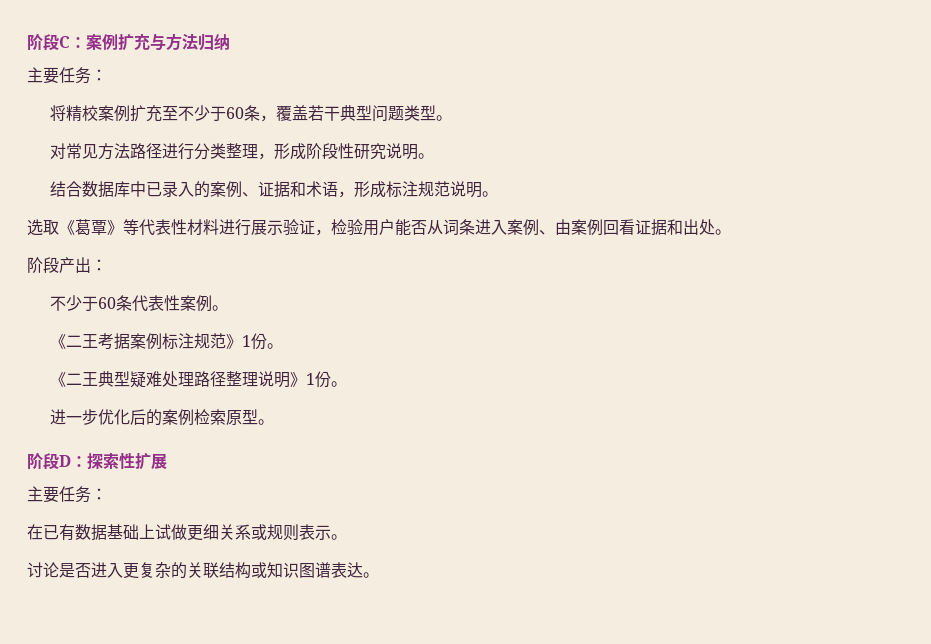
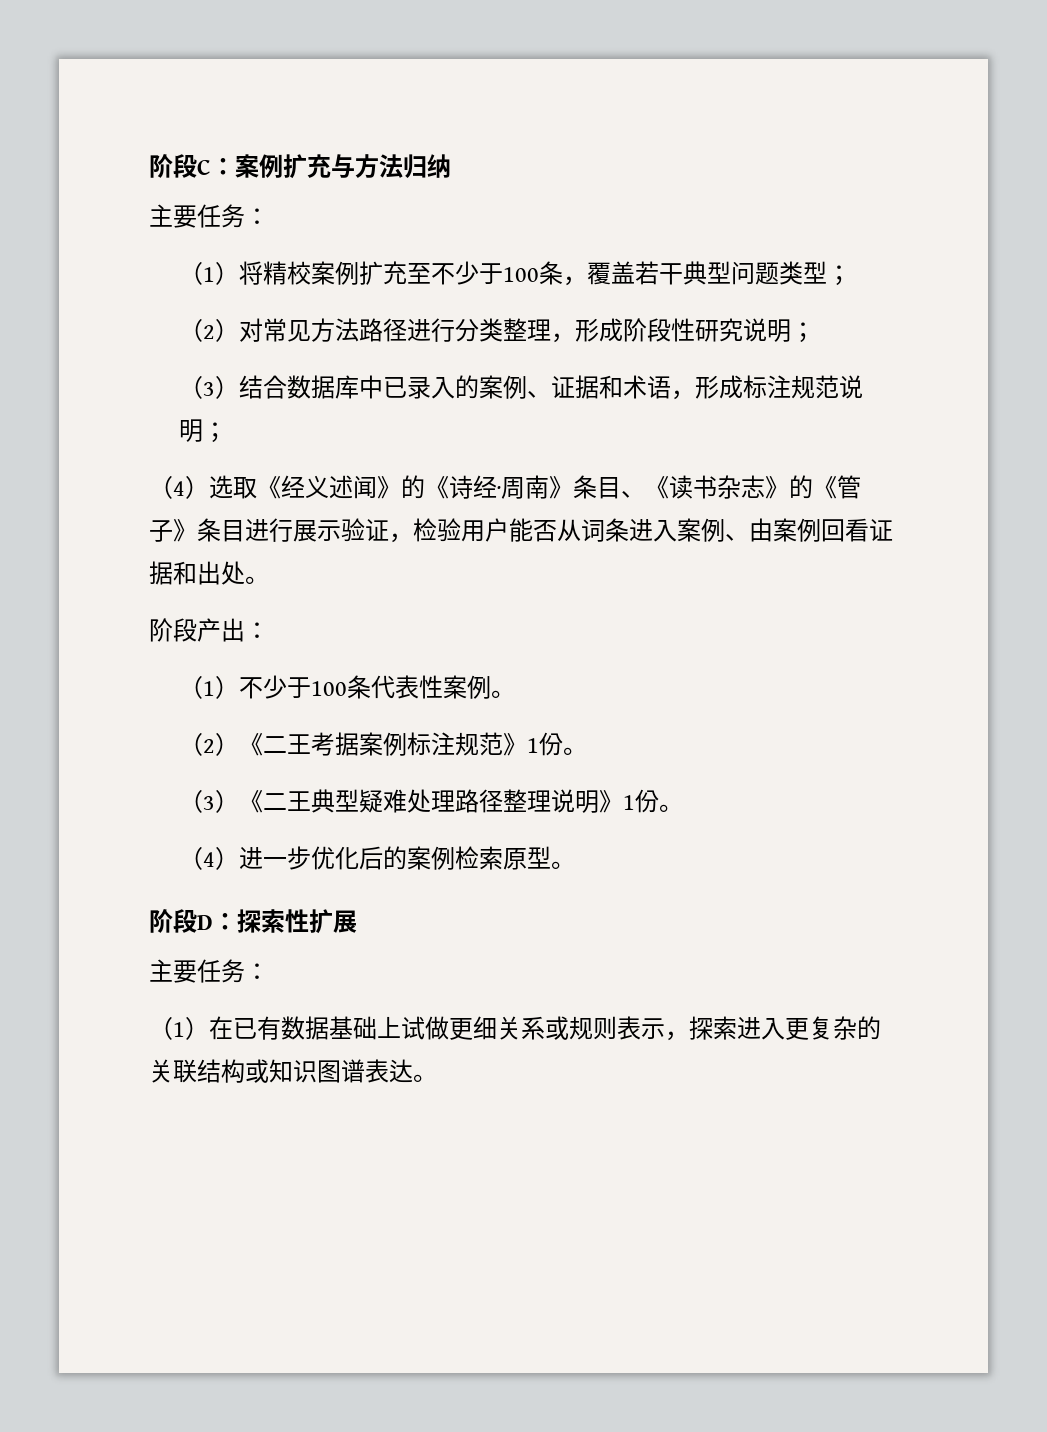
(107, 75) none -> [179,262,240,285] （1）
[225,107,244,119] 60 -> [503,267,540,282] 100
[435,115,452,121] 。 // -> [827,265,852,286] [179,319,240,342] ； // （2）
[417,153,434,159] 。 // -> [791,322,816,343] [179,376,240,399] ； // （3）
[481,191,498,197] [27,219,219,236] 。 // 选取《葛覃》等代表性材料 -> [203,422,228,443] [149,475,861,499] [149,518,245,542] ； // （4）选取《经义述闻》的《诗经·周南》条目、《读书杂志》的《管子》条目
[49,295,116,311] 不少于60 -> [179,675,348,699] （1）不少于100
(228, 308) none -> [179,733,240,756] （2）
(283, 346) none -> [179,790,240,813] （3）
(347, 384) none -> [179,847,240,870] （4）
(107, 494) none -> [149,1017,209,1040] （1）
[331,534,347,540] [27,562,91,578] 。 // 讨论是否 -> [665,1016,737,1041] ，探索

